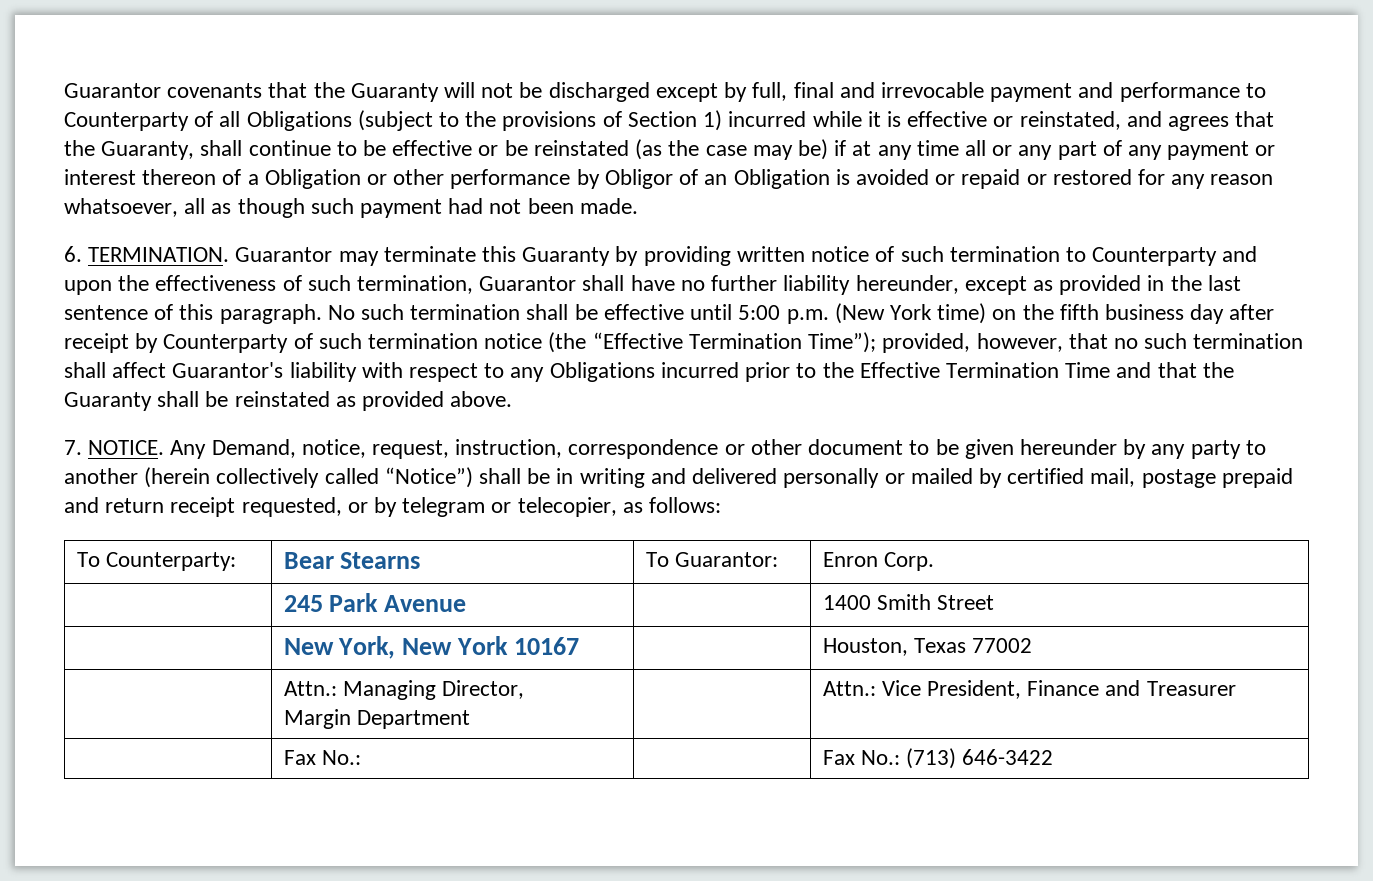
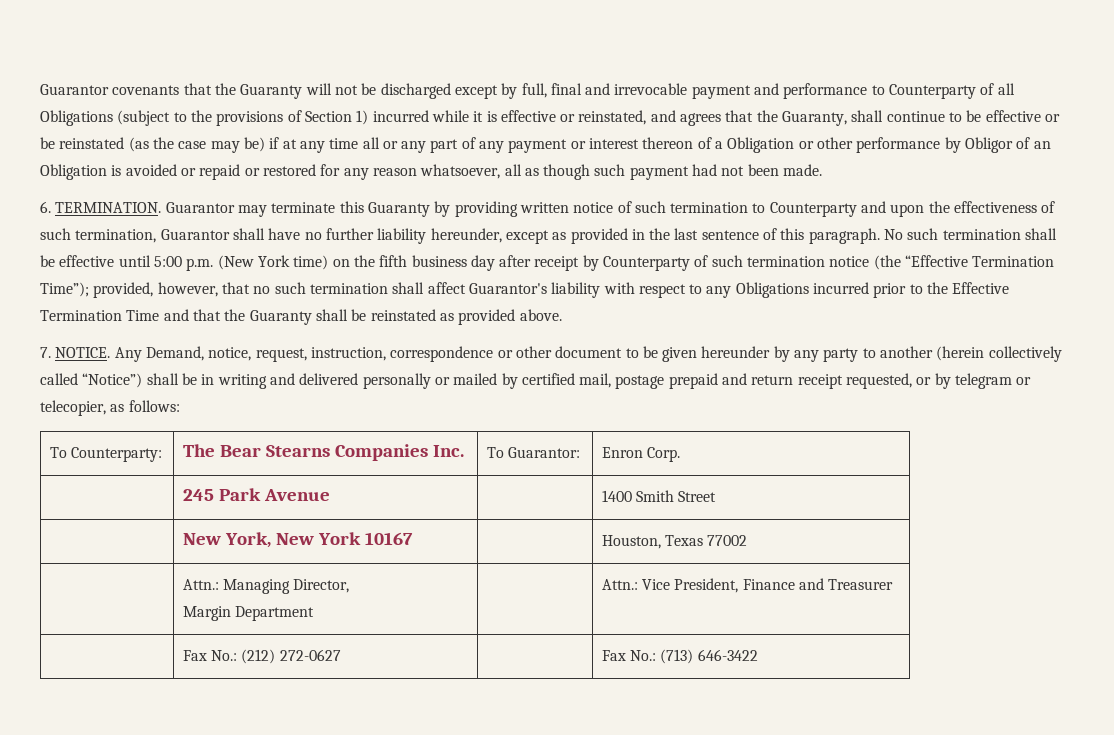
(236, 561) none -> [182,444,215,457] The
(421, 560) none -> [334,444,464,461] Companies Inc.
(361, 757) none -> [241,649,341,664] (212) 272-0627

